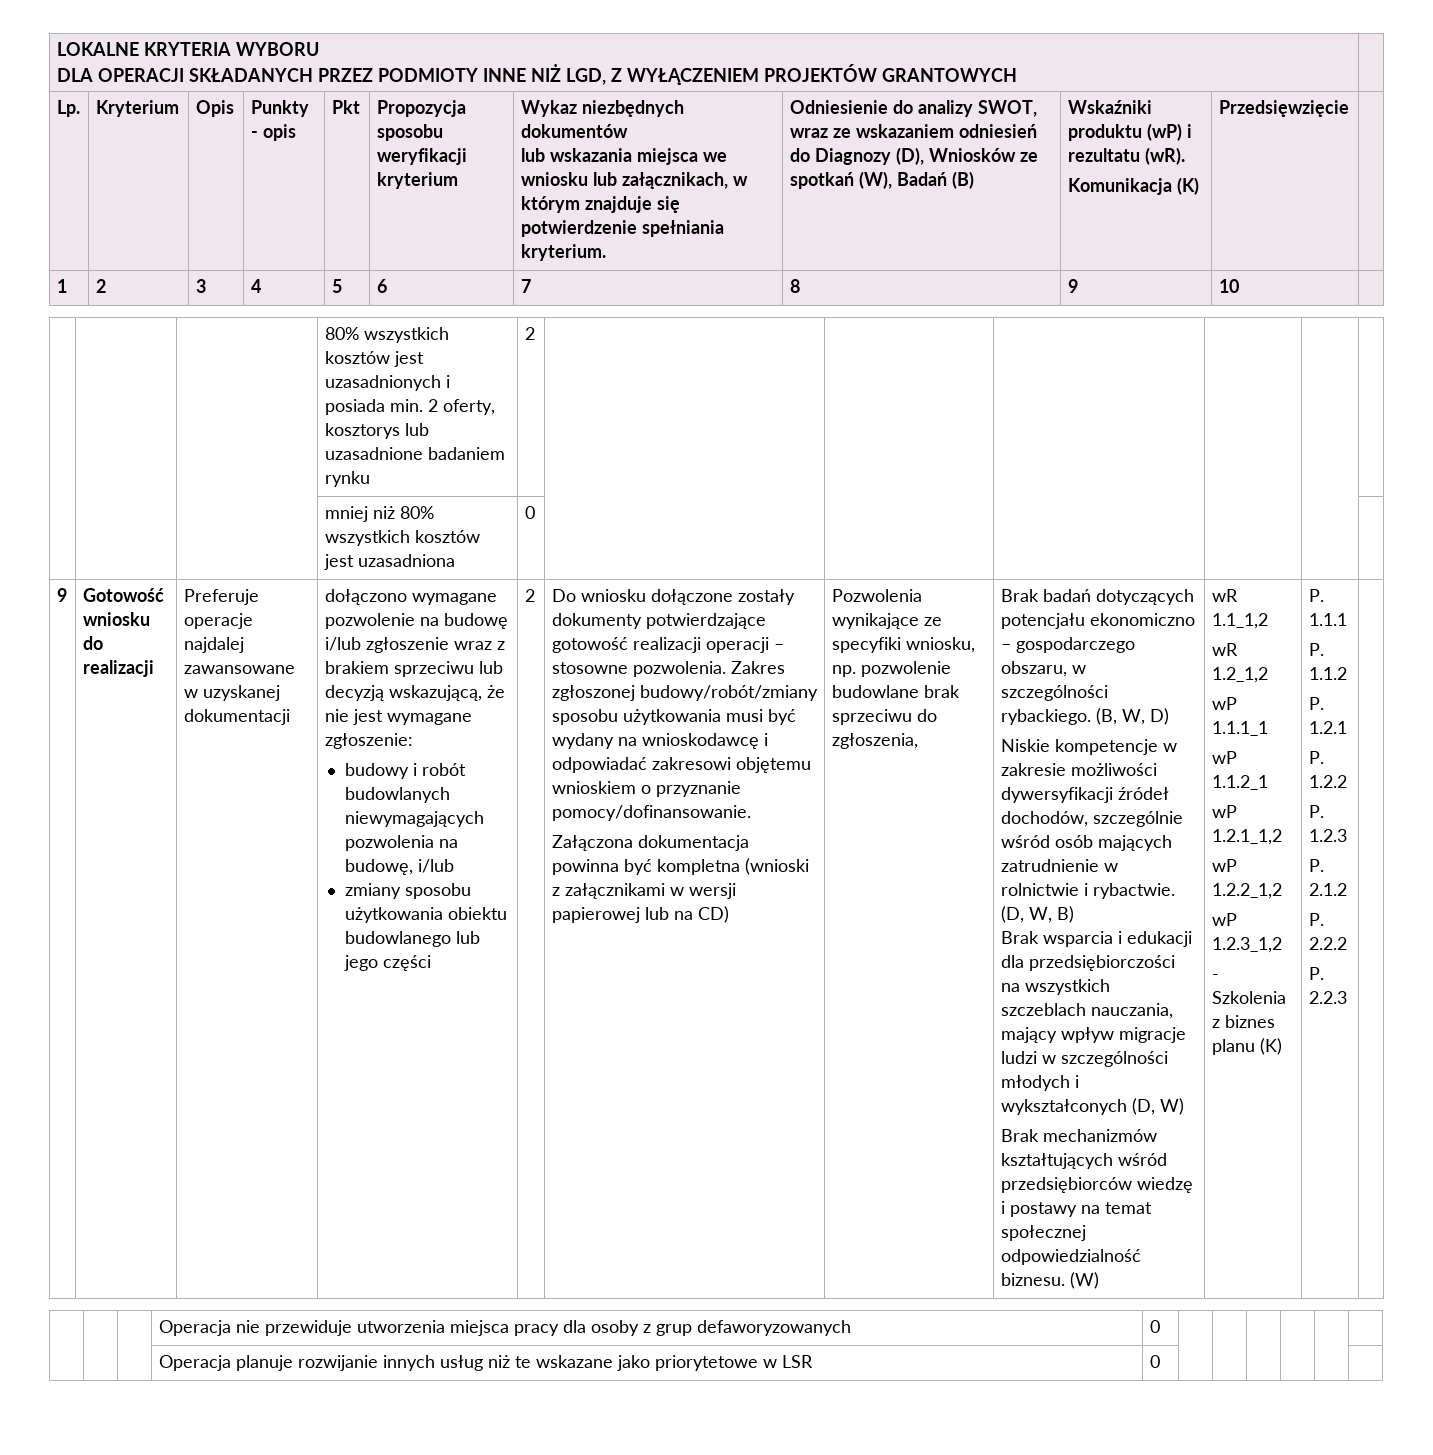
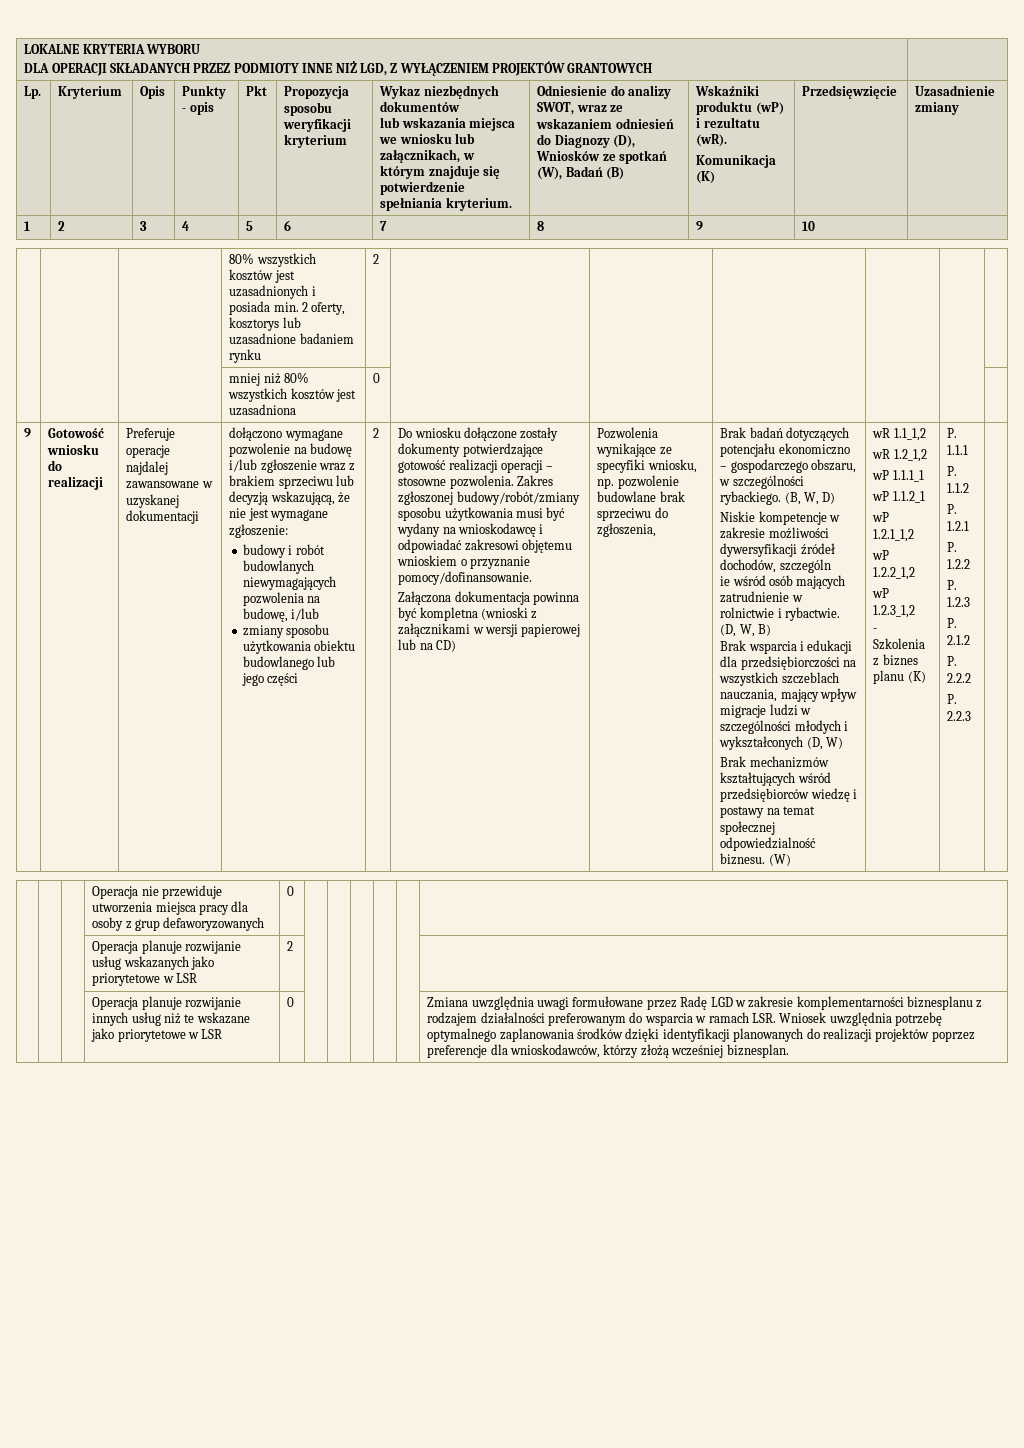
(1349, 108) none -> [915,85,996,96] [915,102,960,115] Uzasadnienie zmiany
[1092,811,1183,827] szczególnie -> [779,559,831,573] [720,576,731,586] szczególn // ie
(1160, 1326) none -> [92,940,242,954] [92,956,215,970] [92,973,198,986] [287,941,294,951] // | | | Operacja planuje rozwijanie usług wskazanych jako priorytetowe w LSR | 2 | | | | | |
(1160, 1361) none -> [427,996,983,1010] [427,1012,943,1026] [427,1028,975,1042] [427,1044,789,1058] Zmiana uwzględnia uwagi formułowane przez Radę LGD w zakresie komplementarności biznesplanu z rodzajem działalności preferowanym do wsparcia w ramach LSR. Wniosek uwzględnia potrzebę optymalnego zaplanowania środków dzięki identyfikacji planowanych do realizacji projektów poprzez preferencje dla wnioskodawców, którzy złożą wcześniej biznesplan.

